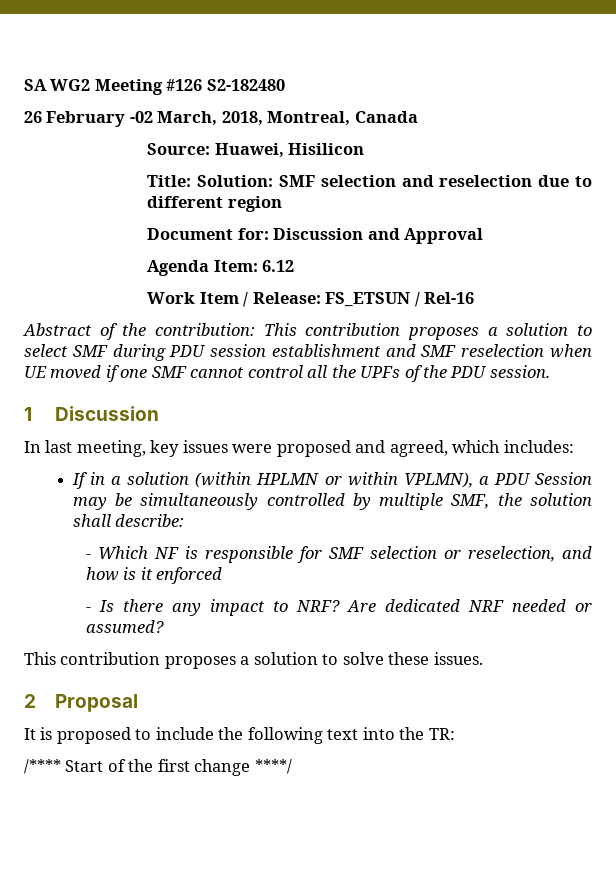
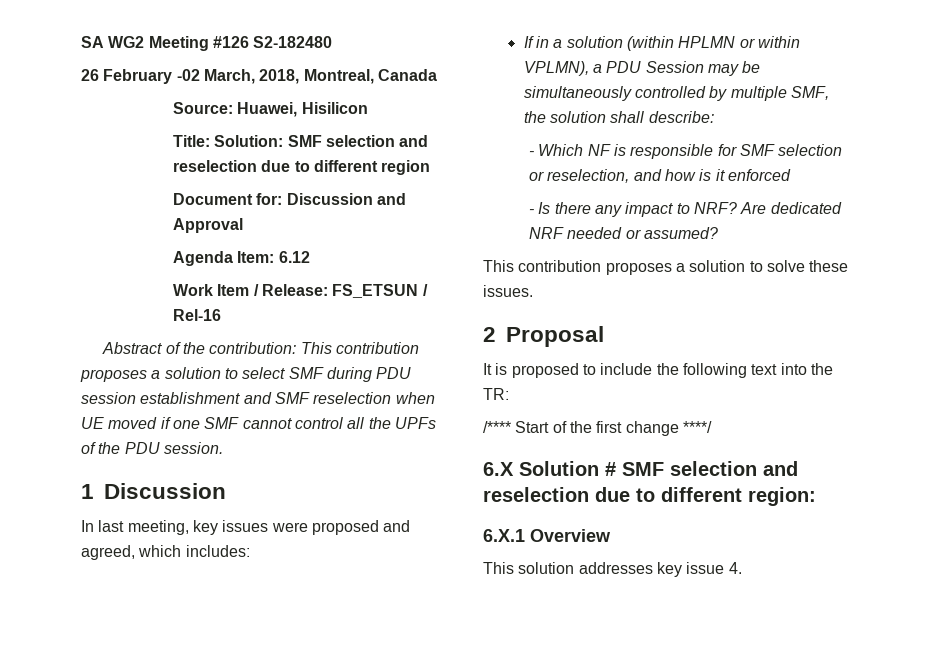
(292, 766) none -> [483,461,798,476] [483,487,816,506] [483,529,611,542] [483,562,742,577] // 6.X Solution # SMF selection and reselection due to different region: // 6.X.1 Overview // This solution addresses key issue 4.

